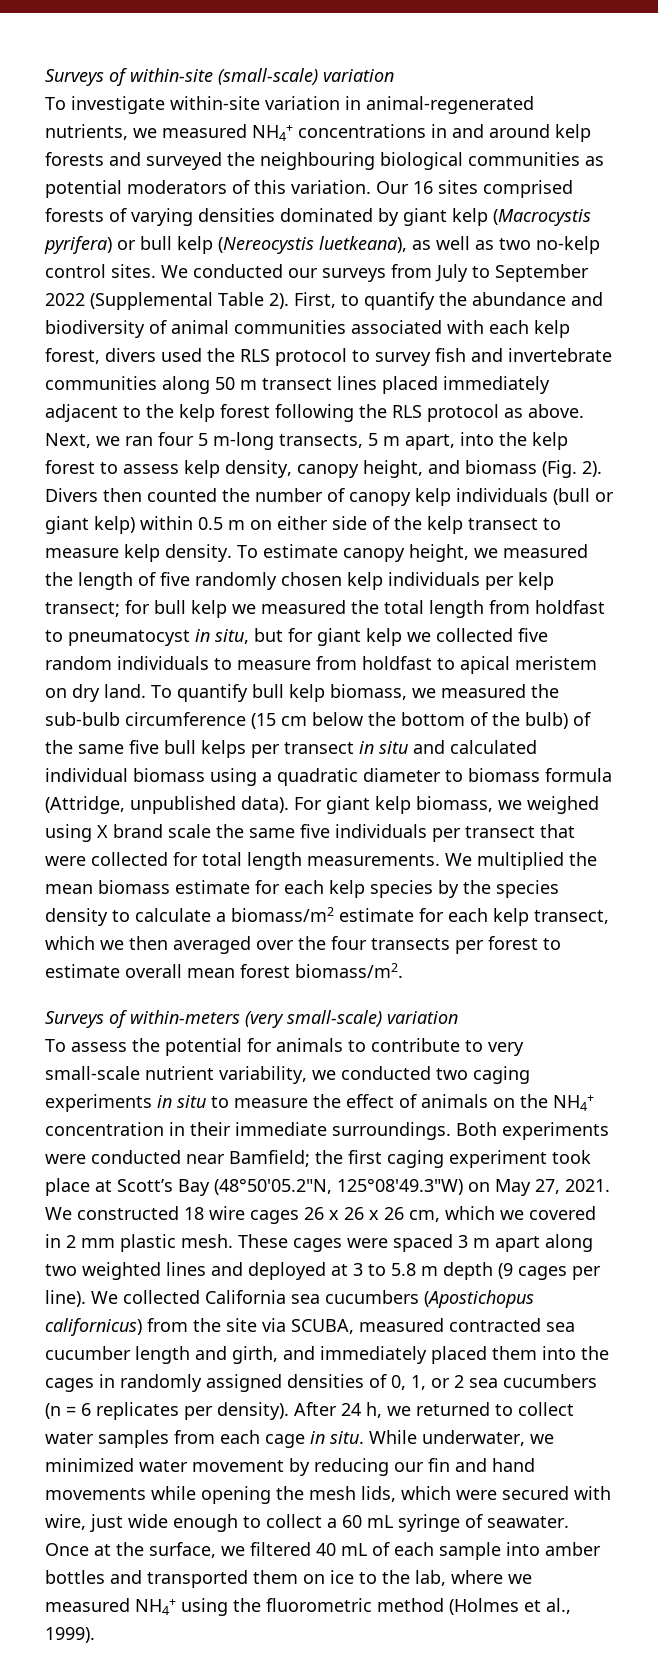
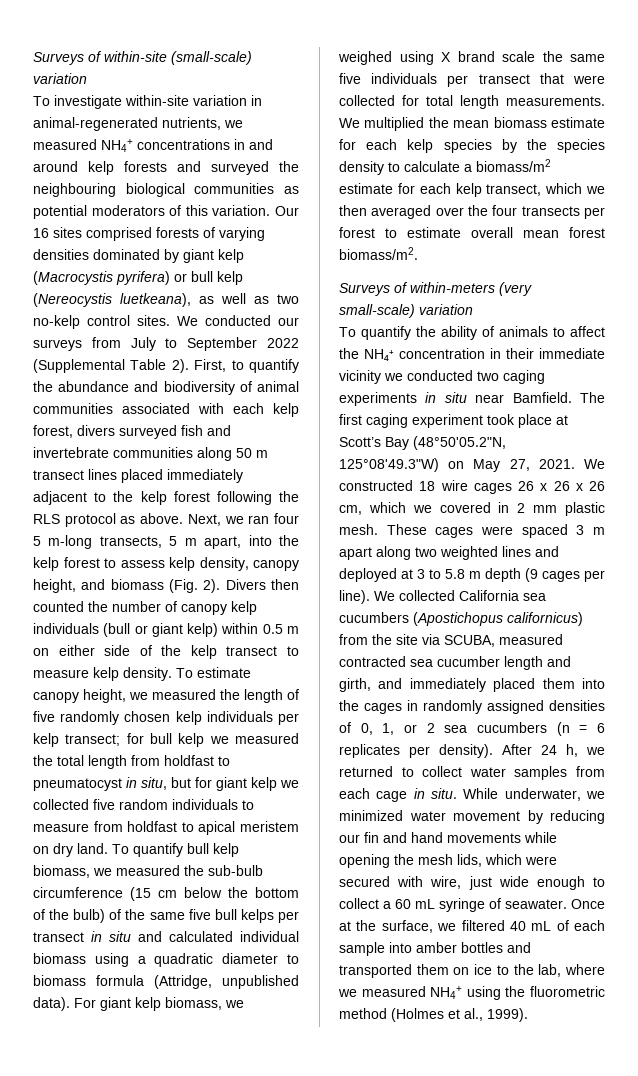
[161,348,431,366] used the RLS protocol to survey -> [119,425,177,439] surveyed
[71,1038,524,1056] [45,1066,307,1084] assess the potential for animals to contribute to very small-scale nutrient variability, -> [361,326,605,340] [339,348,605,361] [339,370,381,384] quantify the ability of animals to affect the NH₄⁺ concentration in their immediate vicinity
[211,1094,594,1111] [45,1122,609,1140] [45,1150,343,1167] to measure the effect of animals on the NH4+ concentration in their immediate surroundings. Both experiments were conducted near Bamfield; the -> [475,392,605,403] near Bamfield. The

